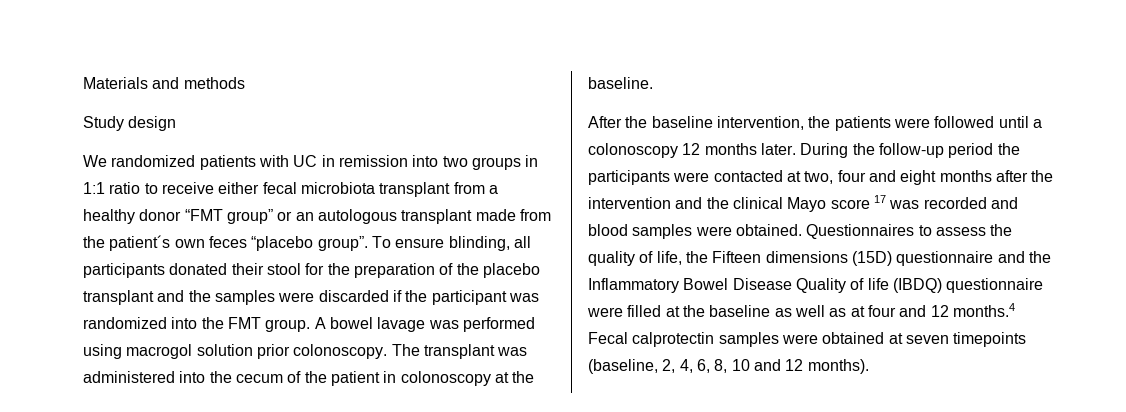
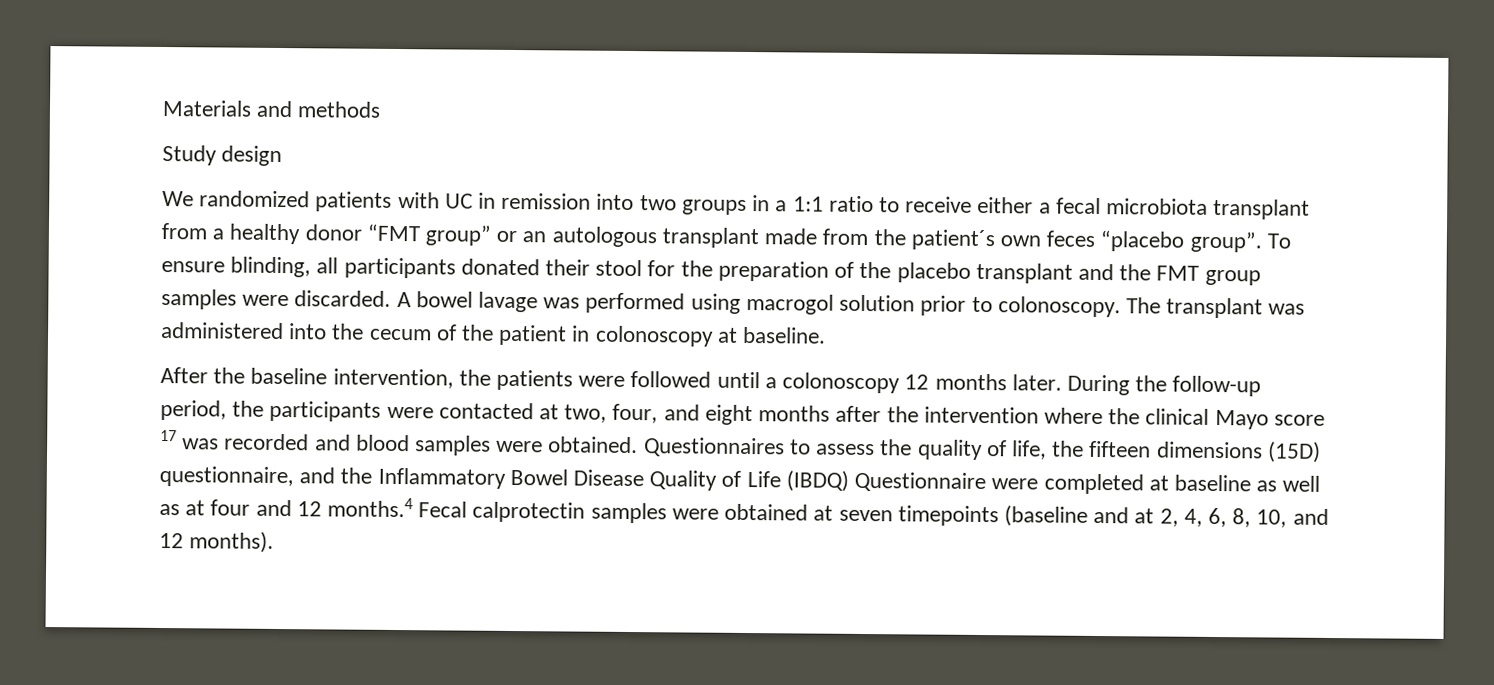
(539, 161) none -> [775,200,788,212] a
(260, 188) none -> [1038,202,1051,214] a
[214,290,539,305] [83,317,311,332] samples were discarded if the participant was randomized into the FMT group. -> [1156,265,1261,286] [161,288,392,310] FMT group samples were discarded.
(290, 351) none -> [971,296,993,313] to
[512,371,535,383] the -> (738, 335) none
[948,143,994,158] period -> [160,399,227,421] period,
[837,170,866,182] four -> [612,403,659,424] four,
[675,197,703,209] and -> [1043,407,1103,425] where
[712,251,762,263] Fifteen -> [1089,440,1152,458] fifteen
[896,251,994,266] questionnaire -> [159,465,294,488] questionnaire,
[867,278,1044,293] [587,305,705,317] life (IBDQ) questionnaire were filled at the -> [746,470,1169,495] Life (IBDQ) Questionnaire were completed at
[588,359,658,374] (baseline, -> [1003,505,1155,527] (baseline and at
[731,359,750,371] 10 -> [1256,509,1288,528] 10,

